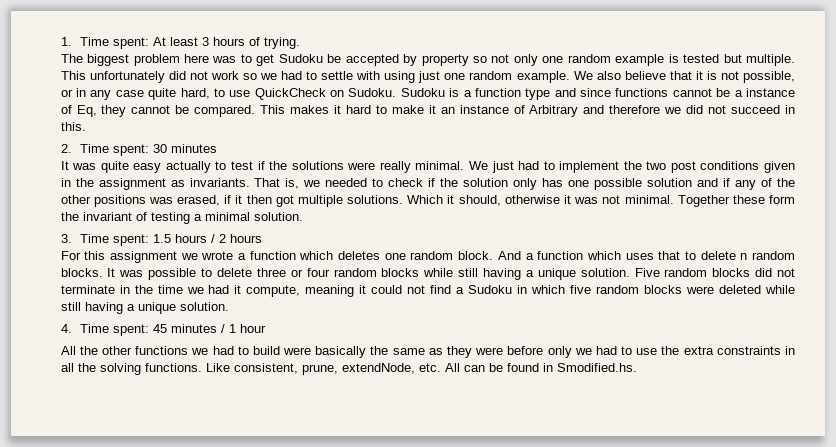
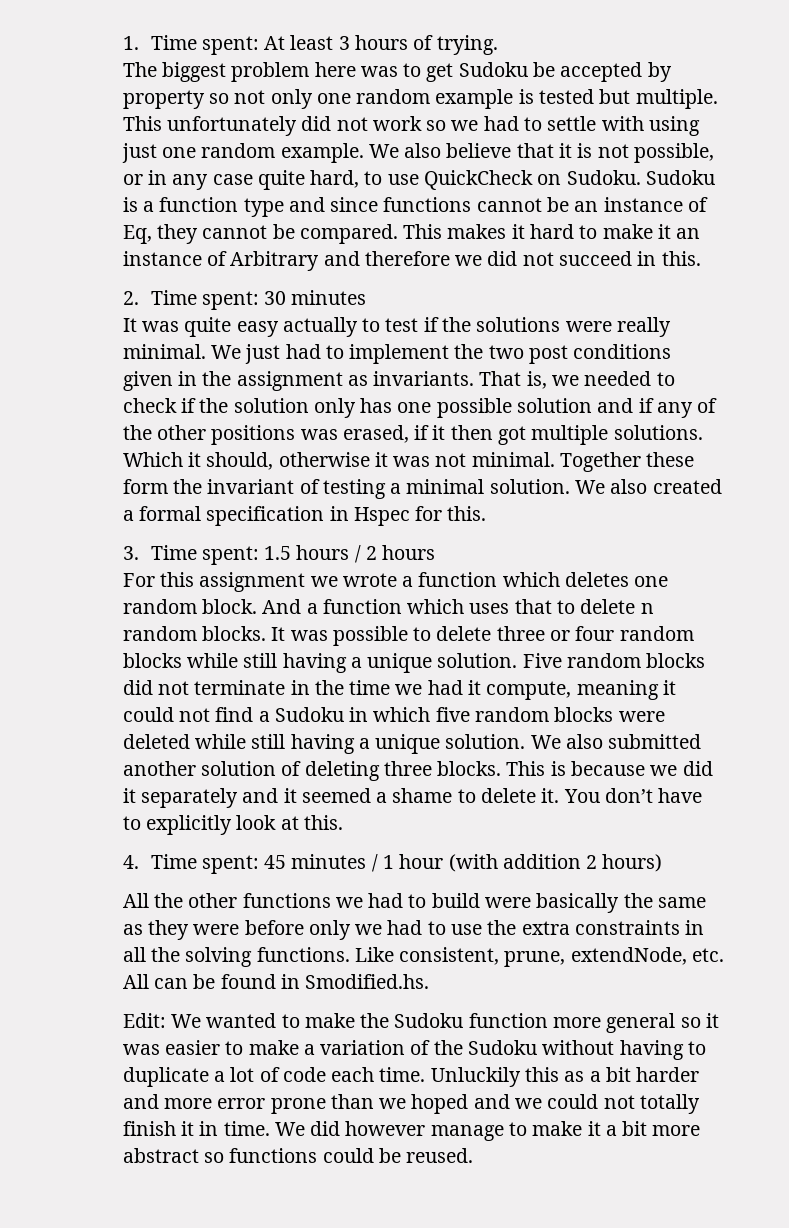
[734,90,743,97] a -> [574,201,599,212] an
(303, 216) none -> [574,479,722,494] [122,506,487,526] We also created a formal specification in Hspec for this.
(229, 306) none -> [530,734,702,749] [122,761,713,781] [122,788,703,808] [122,815,343,835] We also submitted another solution of deleting three blocks. This is because we did it separately and it seemed a shame to delete it. You don’t have to explicitly look at this.
(267, 328) none -> [448,854,663,872] (with addition 2 hours)
(637, 367) none -> [122,1013,719,1033] [122,1040,706,1060] [122,1067,700,1087] [122,1094,700,1114] [122,1121,701,1141] [122,1148,474,1163] // Edit: We wanted to make the Sudoku function more general so it was easier to make a variation of the Sudoku without having to duplicate a lot of code each time. Unluckily this as a bit harder and more error prone than we hoped and we could not totally finish it in time. We did however manage to make it a bit more abstract so functions could be reused.

